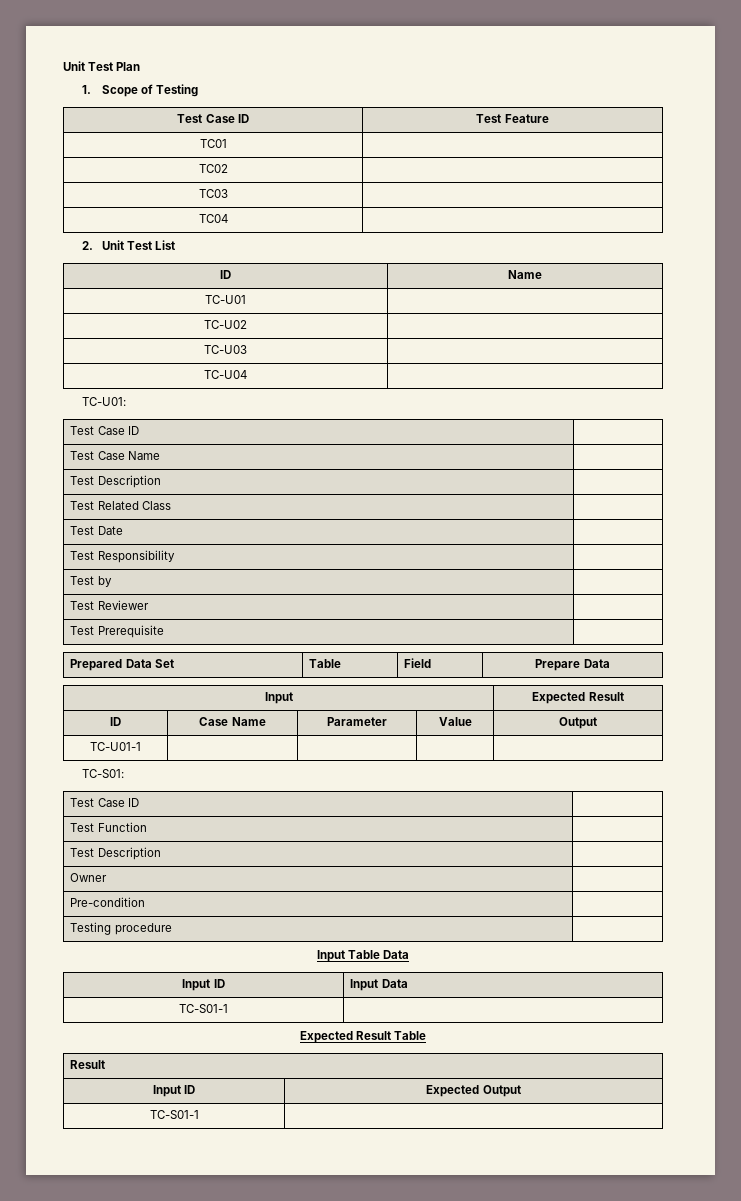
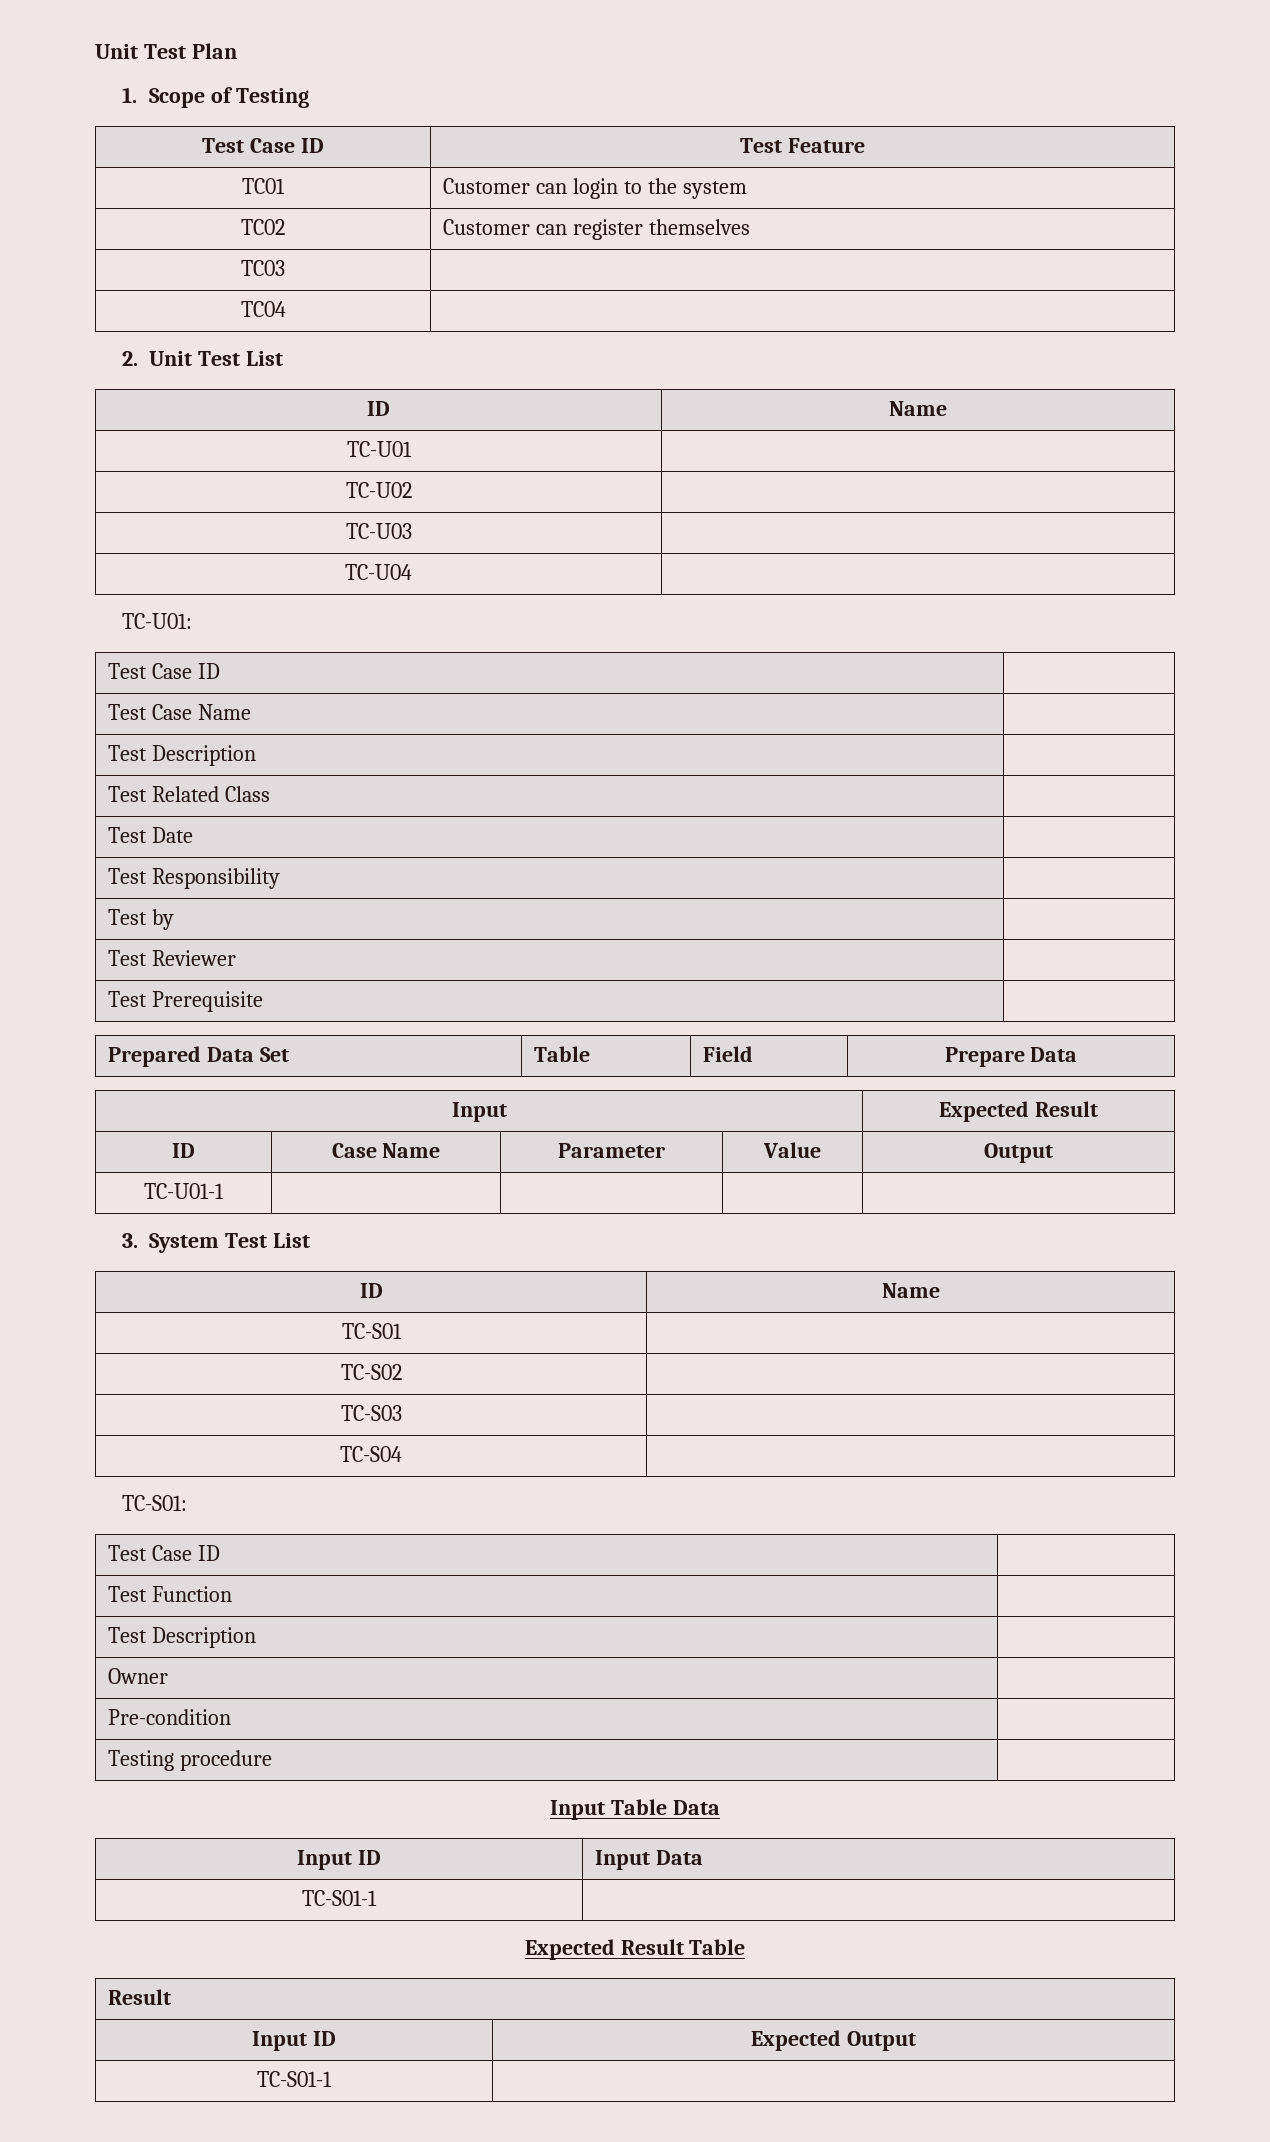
[198,164,228,173] // TC02 | -> [443,178,748,199] [241,219,285,235] [443,219,751,240] Customer can login to the system // TC02 | Customer can register themselves
(141, 746) none -> [121,1233,310,1253] [359,1283,383,1298] [881,1283,940,1298] [341,1323,402,1339] [340,1364,402,1380] [340,1405,402,1421] [340,1446,402,1462] // 3. System Test List // ID | Name // TC-S01 | // TC-S02 | // TC-S03 | // TC-S04 |

